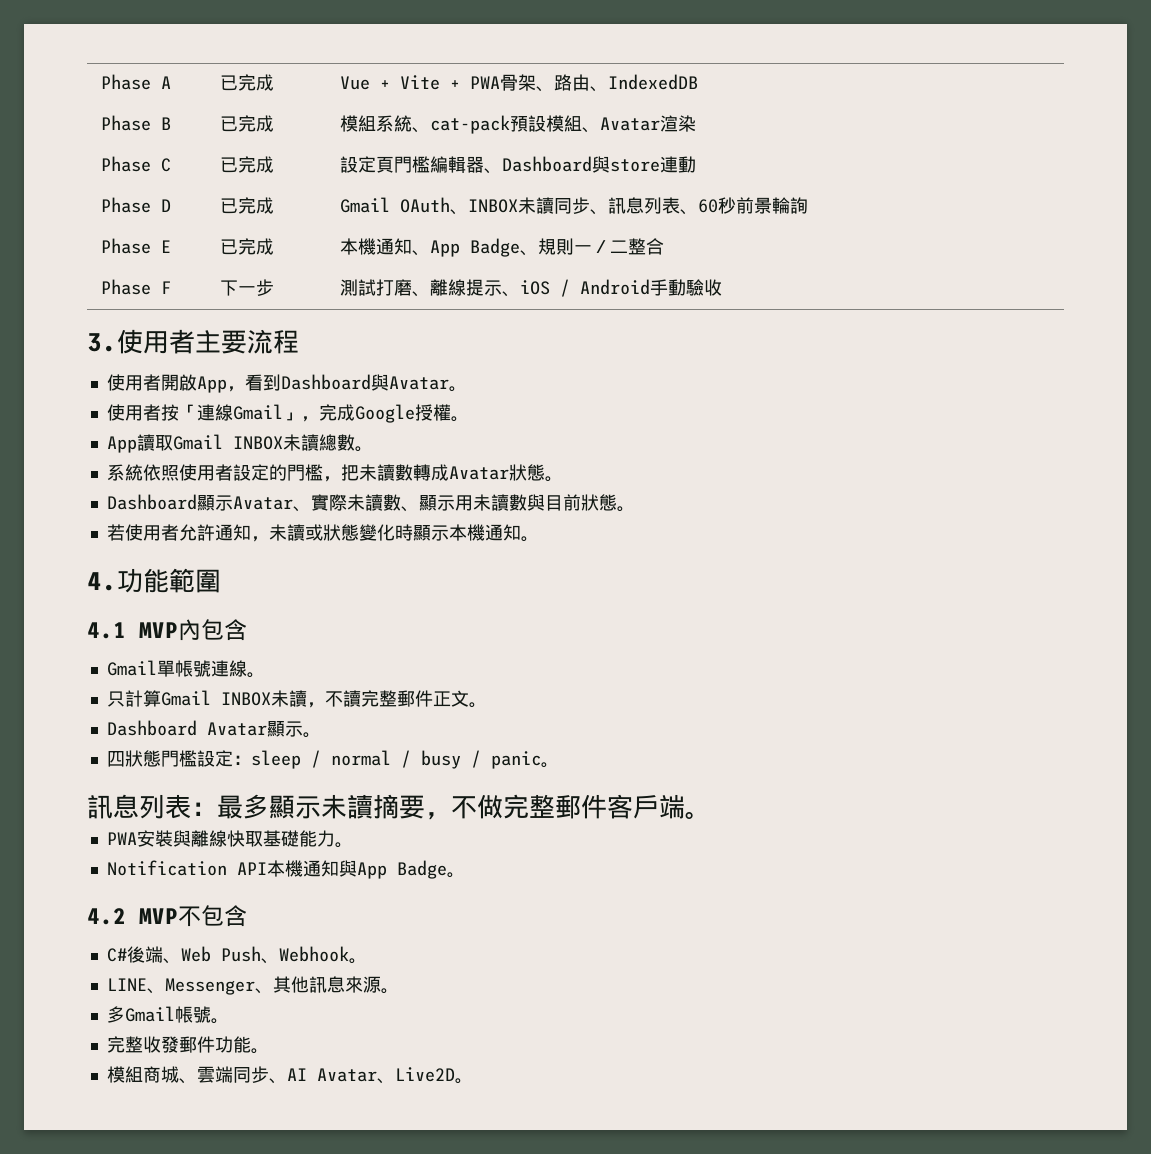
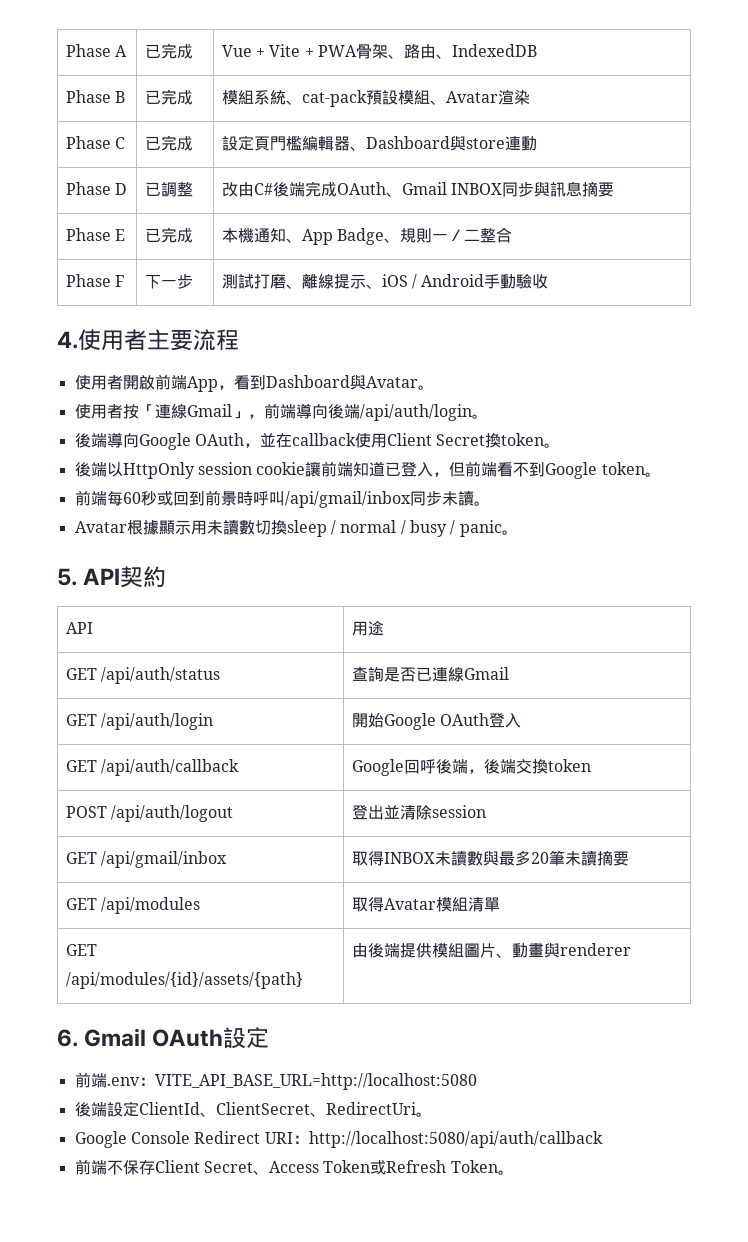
[238,197,275,214] [340,197,809,215] 完成 | Gmail OAuth、INBOX未讀同步、訊息列表、60秒前景輪詢 -> [160,182,193,197] [221,181,614,197] 調整 | 改由C#後端完成OAuth、Gmail INBOX同步與訊息摘要
[87,333,117,352] 3. -> [57,331,78,349] 4.
(197, 382) none -> [154,374,187,390] 前端
[318,404,469,423] [106,434,373,453] [106,464,563,482] [106,494,635,512] [106,524,539,542] [87,568,221,593] [87,619,247,641] [106,660,265,678] [106,690,487,708] [106,720,321,738] [106,750,251,767] 完成Google授權。 // App讀取Gmail INBOX未讀總數。 // 系統依照使用者設定的門檻，把未讀數轉成Avatar狀態。 // Dashboard顯示Avatar、實際未讀數、顯示用未讀數與目前狀態。 // 若使用者允許通知，未讀或狀態變化時顯示本機通知。 // 4.功能範圍 // 4.1 MVP內包含 // Gmail單帳號連線。 // 只計算Gmail INBOX未讀，不讀完整郵件正文。 // Dashboard Avatar顯示。 // 四狀態門檻設定： -> [263,403,488,421] [74,432,561,450] [74,461,661,479] [74,490,490,508] [74,520,287,535] 前端導向後端/api/auth/login。 // 後端導向Google OAuth，並在callback使用Client Secret換token。 // 後端以HttpOnly session cookie讓前端知道已登入，但前端看不到Google token。 // 前端每60秒或回到前景時呼叫/api/gmail/inbox同步未讀。 // Avatar根據顯示用未讀數切換
[87,794,711,820] [106,830,353,848] [106,860,465,879] [87,905,247,927] [106,946,367,964] [106,976,399,995] [106,1006,229,1024] [106,1036,269,1054] [106,1066,455,1084] 訊息列表：最多顯示未讀摘要，不做完整郵件客戶端。 // PWA安裝與離線快取基礎能力。 // Notification API本機通知與App Badge。 // 4.2 MVP不包含 // C#後端、Web Push、Webhook。 // LINE、Messenger、其他訊息來源。 // 多Gmail帳號。 // 完整收發郵件功能。 // 模組商城、雲端同步、AI Avatar、Live2D -> [57,566,167,588] [65,622,93,634] [351,620,384,636] [65,667,220,684] [351,666,509,682] [65,713,213,730] [351,713,521,730] [65,759,239,776] [351,759,591,776] [65,805,233,822] [351,805,486,820] [65,851,227,868] [351,850,629,866] [65,897,200,914] [351,897,500,912] [65,944,97,956] [65,972,303,989] [351,943,631,958] [57,1027,270,1049] [74,1072,477,1090] [74,1101,432,1117] [74,1131,603,1148] [74,1159,498,1175] 5. API契約 // API | 用途 // GET /api/auth/status | 查詢是否已連線Gmail // GET /api/auth/login | 開始Google OAuth登入 // GET /api/auth/callback | Google回呼後端，後端交換token // POST /api/auth/logout | 登出並清除session // GET /api/gmail/inbox | 取得INBOX未讀數與最多20筆未讀摘要 // GET /api/modules | 取得Avatar模組清單 // GET /api/modules/{id}/assets/{path} | 由後端提供模組圖片、動畫與renderer // 6. Gmail OAuth設定 // 前端.env：VITE_API_BASE_URL=http://localhost:5080 // 後端設定ClientId、ClientSecret、RedirectUri。 // Google Console Redirect URI：http://localhost:5080/api/auth/callback // 前端不保存Client Secret、Access Token或Refresh Token

